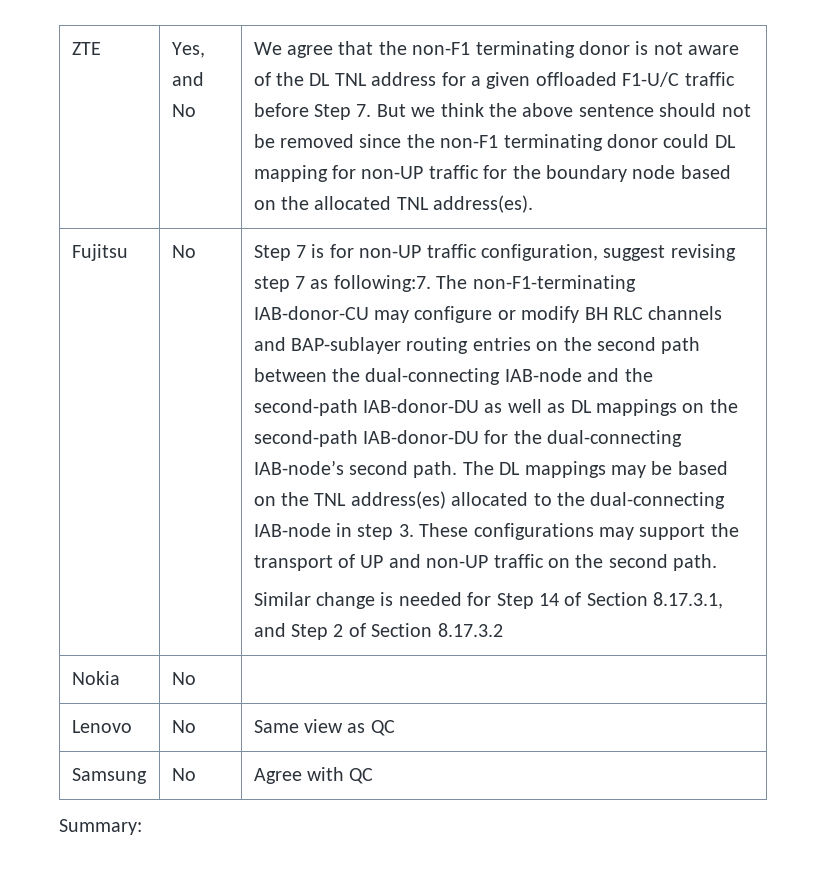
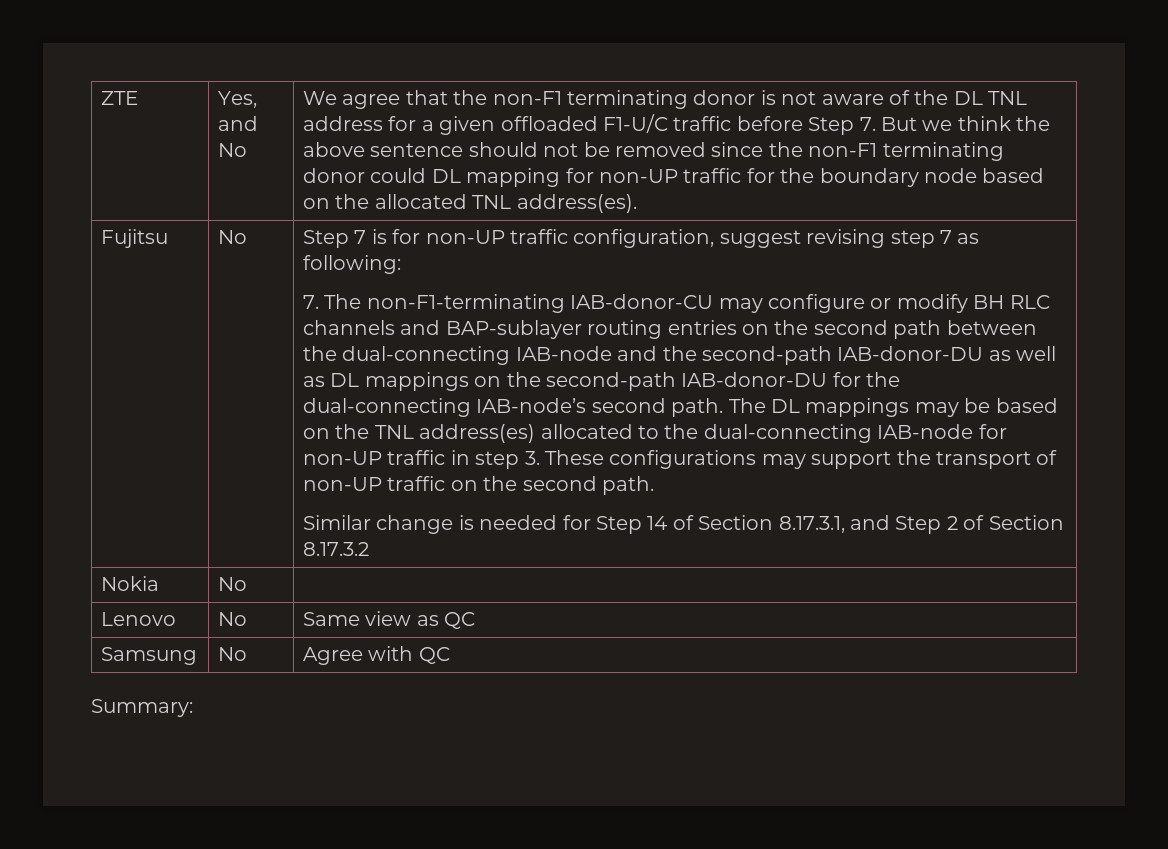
[333,275,431,292] following:7. -> [303,255,402,274] [303,295,320,309] following: // 7.
(331, 530) none -> [978,424,1007,439] [303,450,446,465] for non-UP traffic
[360,554,421,568] UP and -> (1058, 457) none

